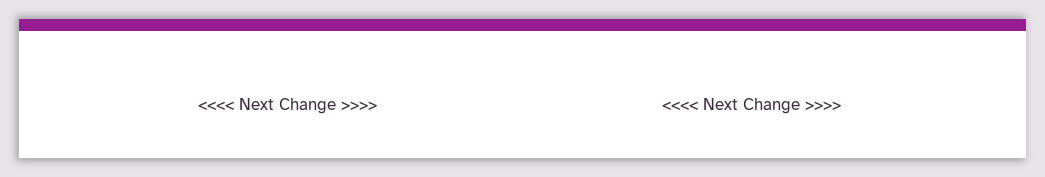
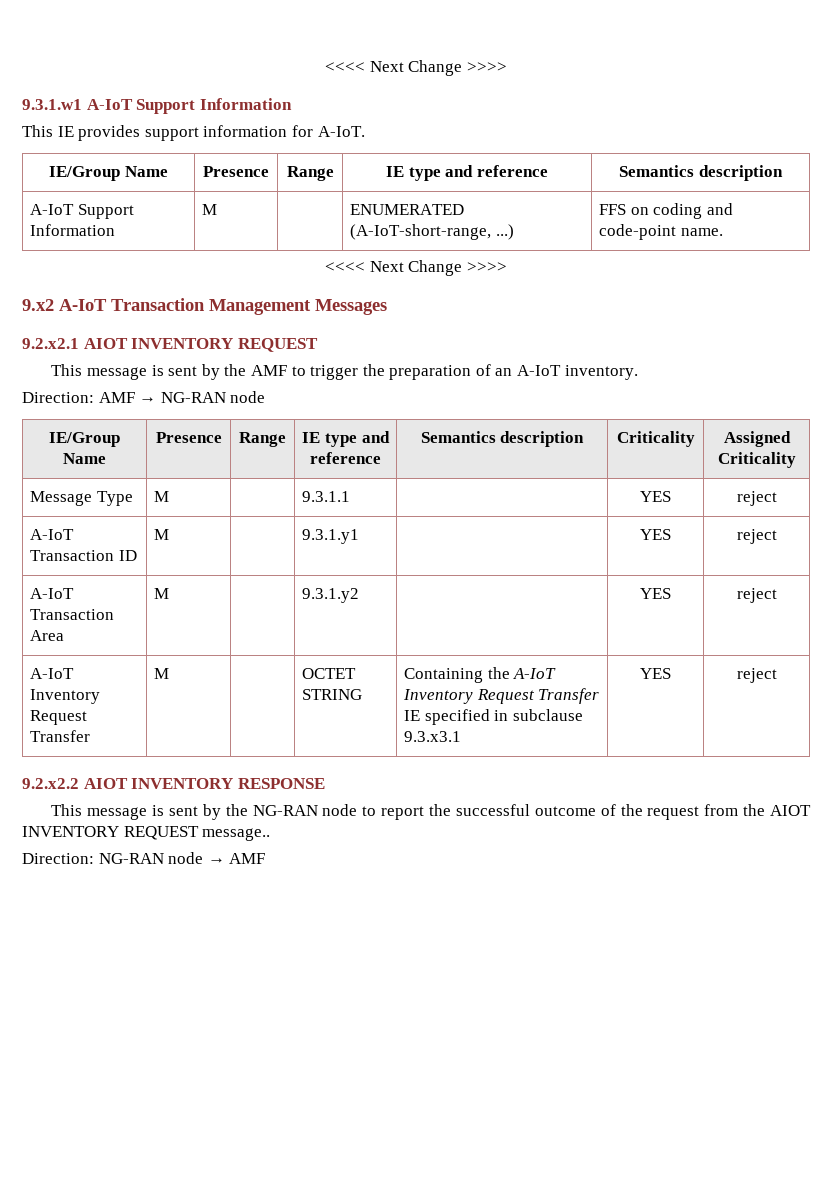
[198,98,377,114] [662,98,841,114] <<<< Next Change >>>> // <<<< Next Change >>>> -> [325,60,507,76] [22,98,292,114] [22,125,365,141] [49,166,168,181] [203,166,269,177] [286,166,334,181] [386,165,548,181] [619,165,783,181] [30,204,134,219] [30,224,116,236] [202,204,218,215] [350,204,465,215] [350,224,514,240] [599,203,734,219] [599,224,723,240] [325,260,507,276] [22,298,387,315] [22,338,318,352] [51,364,638,380] [22,391,266,403] [49,432,120,447] [63,453,106,464] [155,432,222,443] [239,432,286,447] [302,431,390,447] [310,452,381,464] [420,431,585,447] [616,431,695,447] [723,431,791,447] [717,452,796,468] [30,491,133,506] [154,491,170,502] [302,491,351,502] [640,491,671,502] [736,491,777,506] [30,529,75,540] [30,550,137,561] [154,529,170,540] [302,529,360,544] [640,529,671,540] [736,529,777,544] [30,588,75,599] [30,609,115,620] [30,630,65,641] [154,588,170,599] [302,588,360,603] [640,588,671,599] [736,588,777,603] [30,668,75,679] [30,689,101,704] [30,710,88,725] [30,730,91,742] [154,668,170,679] [302,668,357,679] [302,689,363,700] [404,667,557,683] [403,688,600,704] [404,709,584,725] [404,731,462,742] [640,668,671,679] [736,668,777,683] [22,778,325,789] [51,804,811,820] [22,826,271,841] [22,852,266,864] <<<< Next Change >>>> // 9.3.1.w1 A-IoT Support Information // This IE provides support information for A-IoT. // IE/Group Name | Presence | Range | IE type and reference | Semantics description // A-IoT Support Information | M | | ENUMERATED (A-IoT-short-range, ...) | FFS on coding and code-point name. // <<<< Next Change >>>> // 9.x2 A-IoT Transaction Management Messages // 9.2.x2.1 AIOT INVENTORY REQUEST // This message is sent by the AMF to trigger the preparation of an A-IoT inventory. // Direction: AMF → NG-RAN node // IE/Group Name | Presence | Range | IE type and reference | Semantics description | Criticality | Assigned Criticality // Message Type | M | | 9.3.1.1 | | YES | reject // A-IoT Transaction ID | M | | 9.3.1.y1 | | YES | reject // A-IoT Transaction Area | M | | 9.3.1.y2 | | YES | reject // A-IoT Inventory Request Transfer | M | | OCTET STRING | Containing the A-IoT Inventory Request Transfer IE specified in subclause 9.3.x3.1 | YES | reject // 9.2.x2.2 AIOT INVENTORY RESPONSE // This message is sent by the NG-RAN node to report the successful outcome of the request from the AIOT INVENTORY REQUEST message.. // Direction: NG-RAN node → AMF

